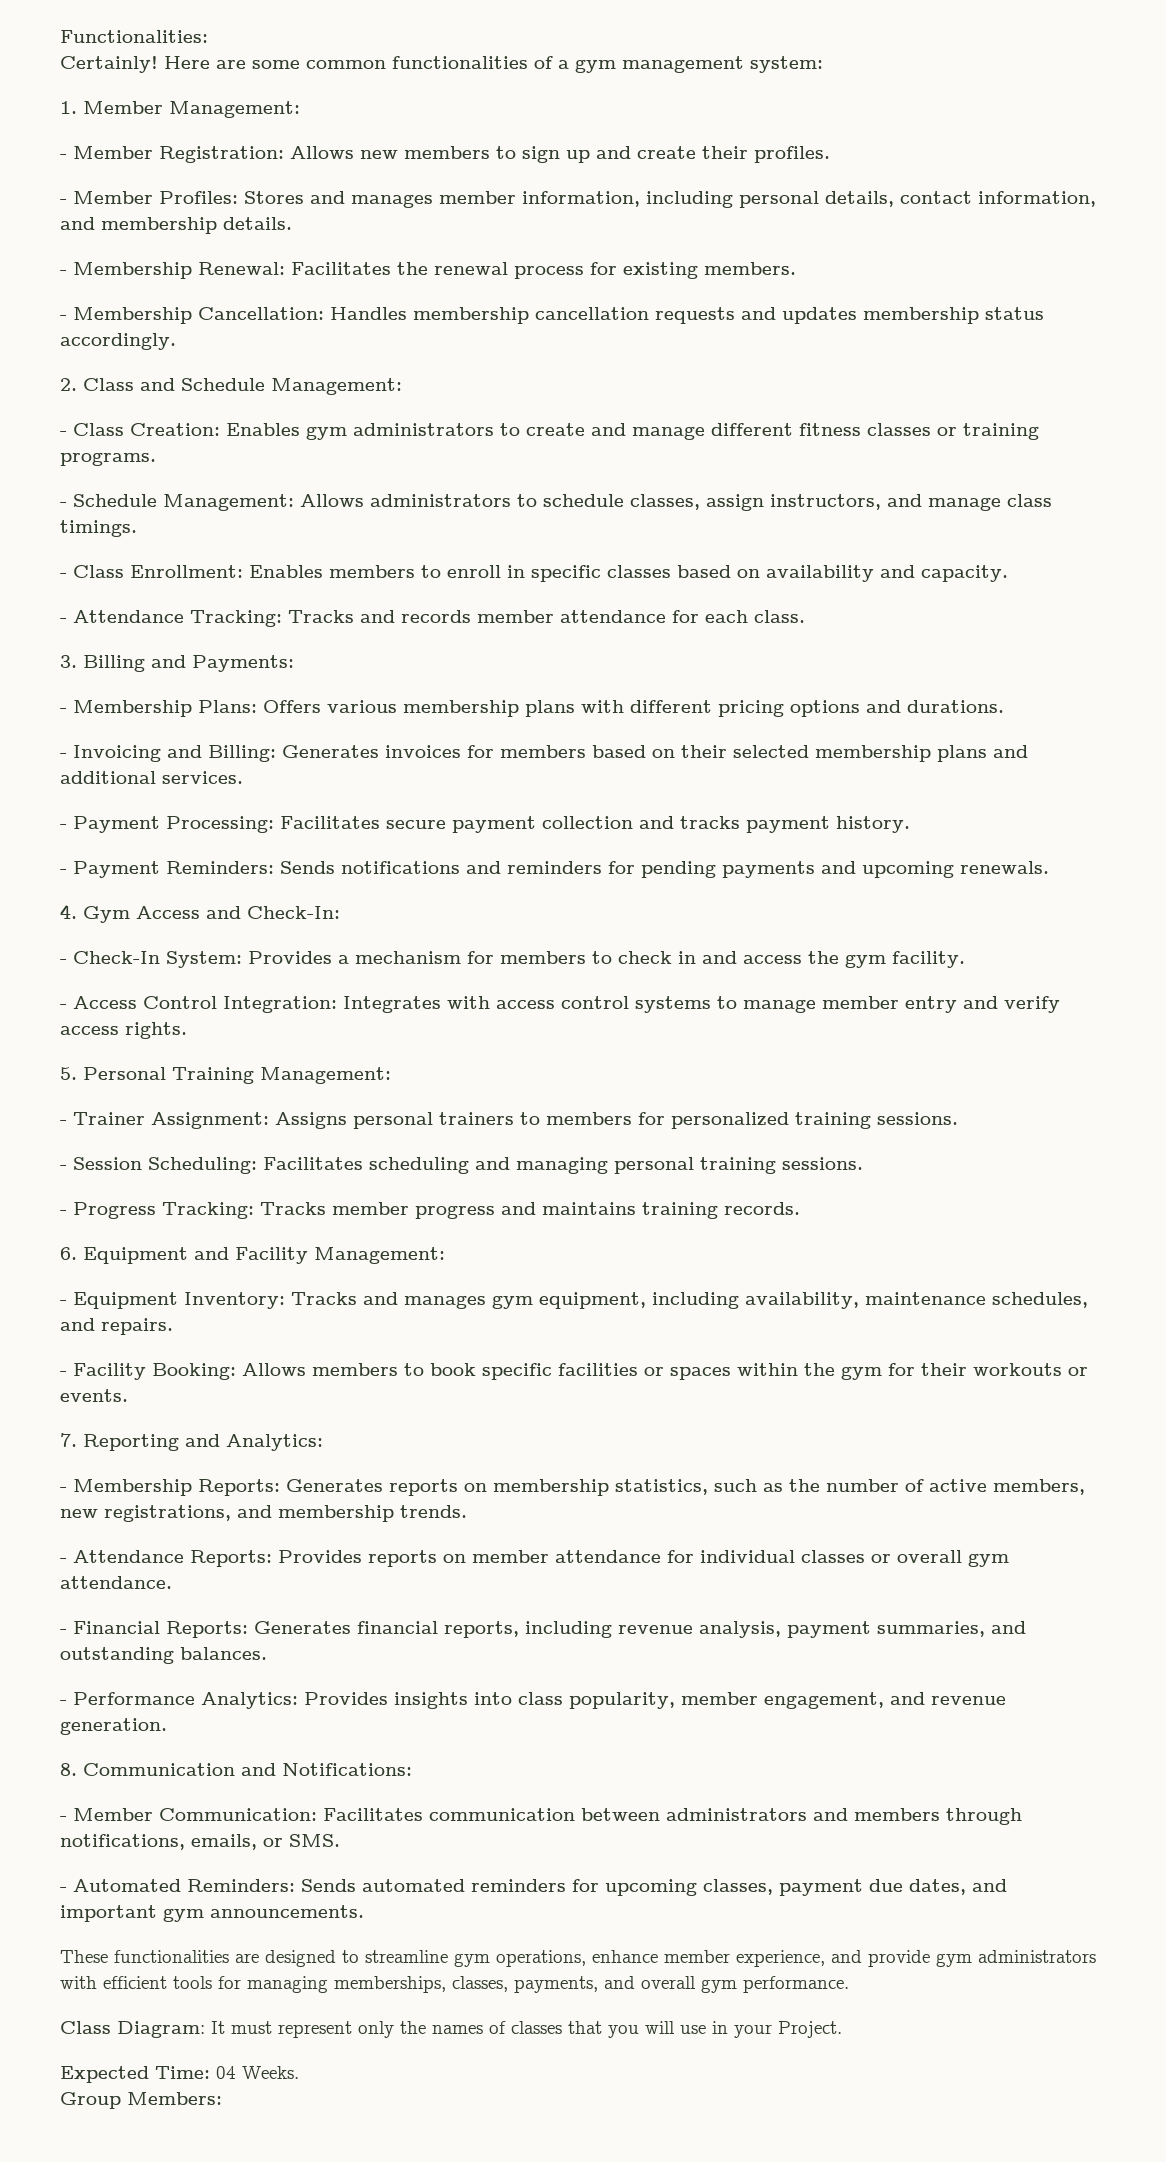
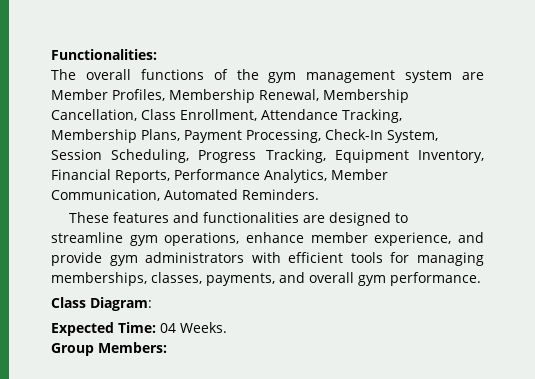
[60,56,823,73] [60,101,300,118] [60,146,830,163] [60,191,1096,208] [60,217,292,234] [60,262,796,279] [60,307,1044,324] [60,333,176,350] [60,378,402,395] [60,423,1039,440] [60,452,156,466] [60,494,1052,511] [60,520,137,537] [60,565,1008,582] [60,610,805,627] [60,655,294,672] [60,700,1004,717] [60,745,1028,762] [60,771,243,784] [60,816,910,833] [60,861,1049,878] [60,904,340,923] [60,951,965,968] [60,996,1060,1013] [60,1022,187,1039] [60,1067,391,1084] [60,1112,958,1129] [60,1157,863,1174] [60,1202,800,1219] [60,1247,445,1264] [60,1292,1088,1309] [60,1318,173,1335] [60,1363,1088,1380] [60,1389,128,1402] [60,1433,323,1451] [60,1479,1085,1496] [60,1505,467,1522] [60,1550,1009,1567] [60,1576,172,1589] [60,1621,1026,1638] [60,1647,267,1664] [60,1692,1006,1709] [60,1718,167,1735] [60,1763,412,1776] [60,1808,1022,1825] [60,1834,340,1850] [60,1879,1007,1896] [60,1905,364,1922] Certainly! Here are some common functionalities of a gym management system: // 1. Member Management: // - Member Registration: Allows new members to sign up and create their profiles. // - Member Profiles: Stores and manages member information, including personal details, contact information, and membership details. // - Membership Renewal: Facilitates the renewal process for existing members. // - Membership Cancellation: Handles membership cancellation requests and updates membership status accordingly. // 2. Class and Schedule Management: // - Class Creation: Enables gym administrators to create and manage different fitness classes or training programs. // - Schedule Management: Allows administrators to schedule classes, assign instructors, and manage class timings. // - Class Enrollment: Enables members to enroll in specific classes based on availability and capacity. // - Attendance Tracking: Tracks and records member attendance for each class. // 3. Billing and Payments: // - Membership Plans: Offers various membership plans with different pricing options and durations. // - Invoicing and Billing: Generates invoices for members based on their selected membership plans and additional services. // - Payment Processing: Facilitates secure payment collection and tracks payment history. // - Payment Reminders: Sends notifications and reminders for pending payments and upcoming renewals. // 4. Gym Access and Check-In: // - Check-In System: Provides a mechanism for members to check in and access the gym facility. // - Access Control Integration: Integrates with access control systems to manage member entry and verify access rights. // 5. Personal Training Management: // - Trainer Assignment: Assigns personal trainers to members for personalized training sessions. // - Session Scheduling: Facilitates scheduling and managing personal training sessions. // - Progress Tracking: Tracks member progress and maintains training records. // 6. Equipment and Facility Management: // - Equipment Inventory: Tracks and manages gym equipment, including availability, maintenance schedules, and repairs. // - Facility Booking: Allows members to book specific facilities or spaces within the gym for their workouts or events. // 7. Reporting and Analytics: // - Membership Reports: Generates reports on membership statistics, such as the number of active members, new registrations, and membership trends. // - Attendance Reports: Provides reports on member attendance for individual classes or overall gym attendance. // - Financial Reports: Generates financial reports, including revenue analysis, payment summaries, and outstanding balances. // - Performance Analytics: Provides insights into class popularity, member engagement, and revenue generation. // 8. Communication and Notifications: // - Member Communication: Facilitates communication between administrators and members through notifications, emails, or SMS. // - Automated Reminders: Sends automated reminders for upcoming classes, payment due dates, and important gym announcements. -> [51,69,484,83] [51,89,409,103] [51,109,402,123] [51,129,438,143] [51,149,484,163] [51,169,388,183] [51,189,319,201] The overall functions of the gym management system are Member Profiles, Membership Renewal, Membership Cancellation, Class Enrollment, Attendance Tracking, Membership Plans, Payment Processing, Check-In System, Session Scheduling, Progress Tracking, Equipment Inventory, Financial Reports, Performance Analytics, Member Communication, Automated Reminders.
(108, 1956) none -> [113,212,200,223] features and
[211,2021,842,2038] It must represent only the names of classes that you will use in your Project. -> (152, 304) none

